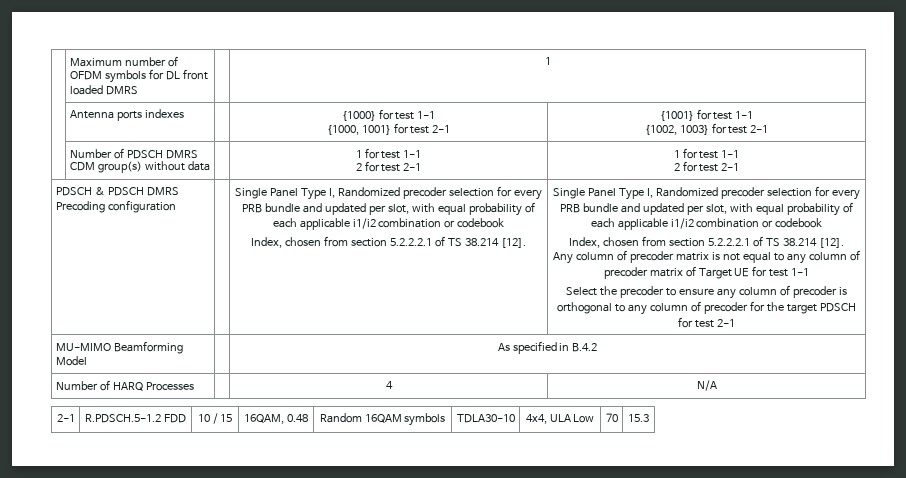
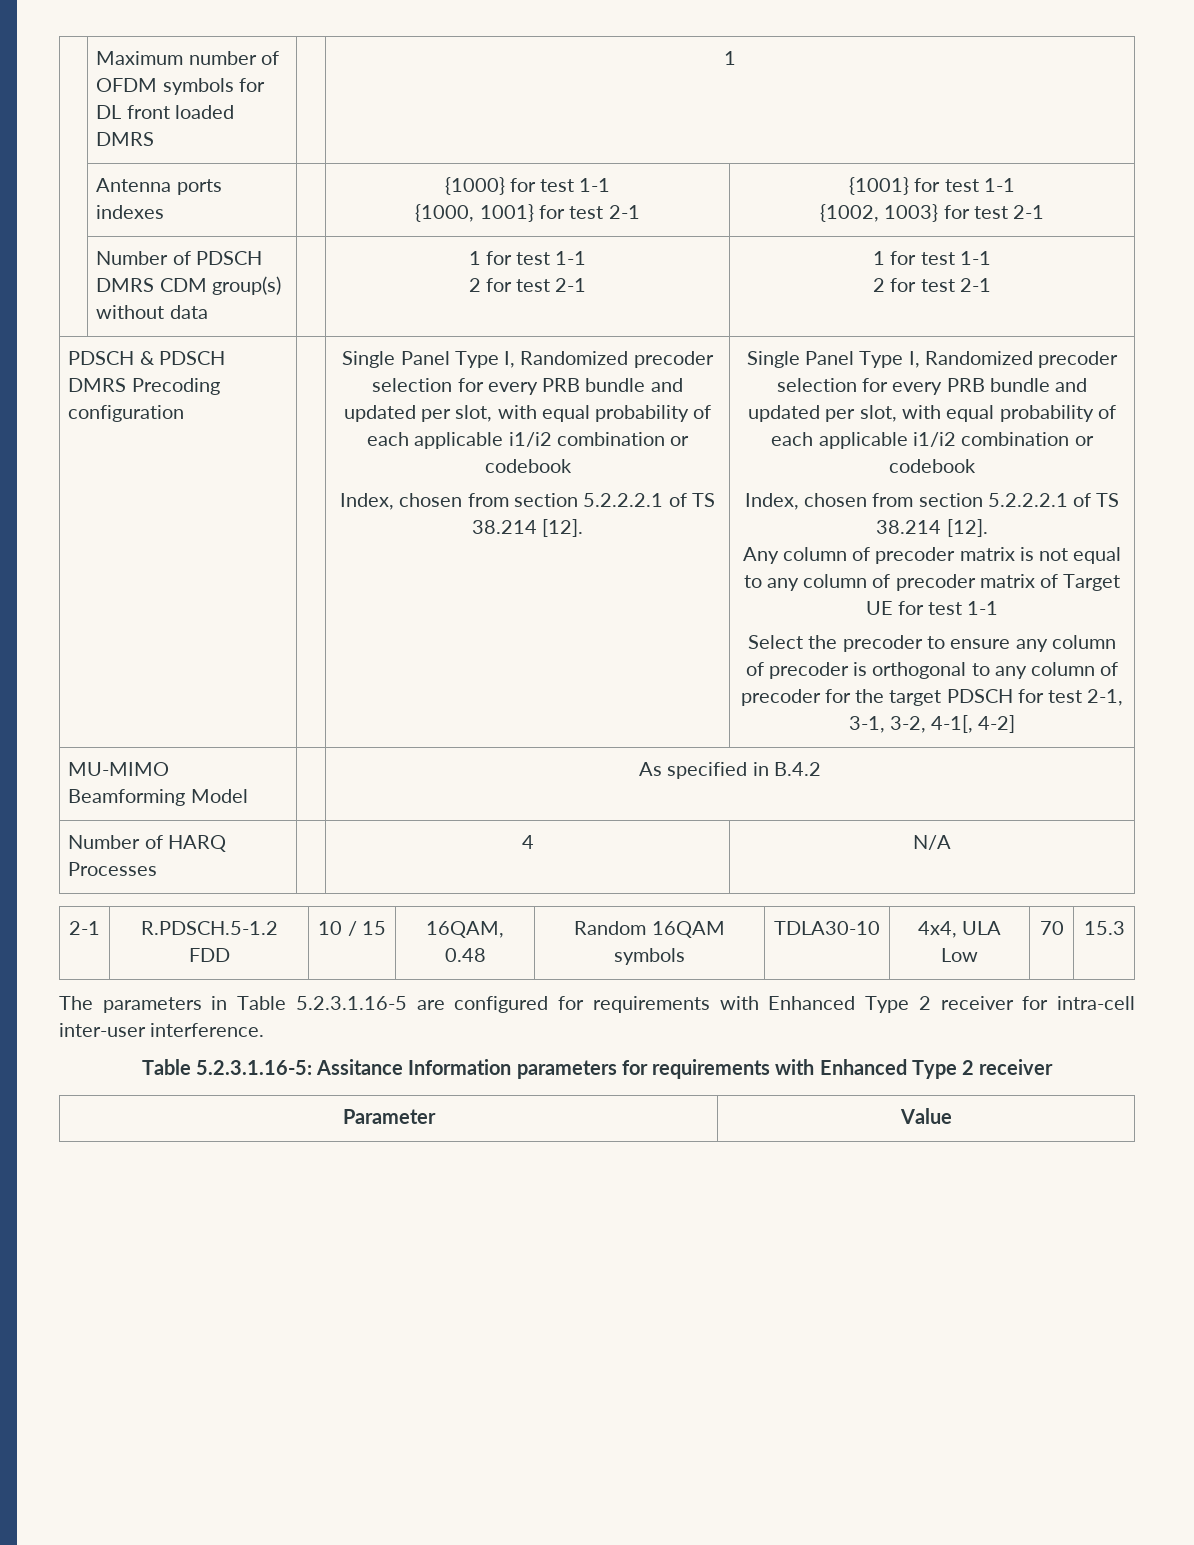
[716,319,735,327] 2-1 -> [1087,689,1124,706] [848,715,1016,733] 2-1, 3-1, 3-2, 4-1[, 4-2]
(649, 418) none -> [59,996,1135,1013] [59,1023,265,1037] [141,1059,1054,1079] [342,1109,436,1124] [899,1108,952,1124] // The parameters in Table 5.2.3.1.16-5 are configured for requirements with Enhanced Type 2 receiver for intra-cell inter-user interference. // Table 5.2.3.1.16-5: Assitance Information parameters for requirements with Enhanced Type 2 receiver // Parameter | Value

